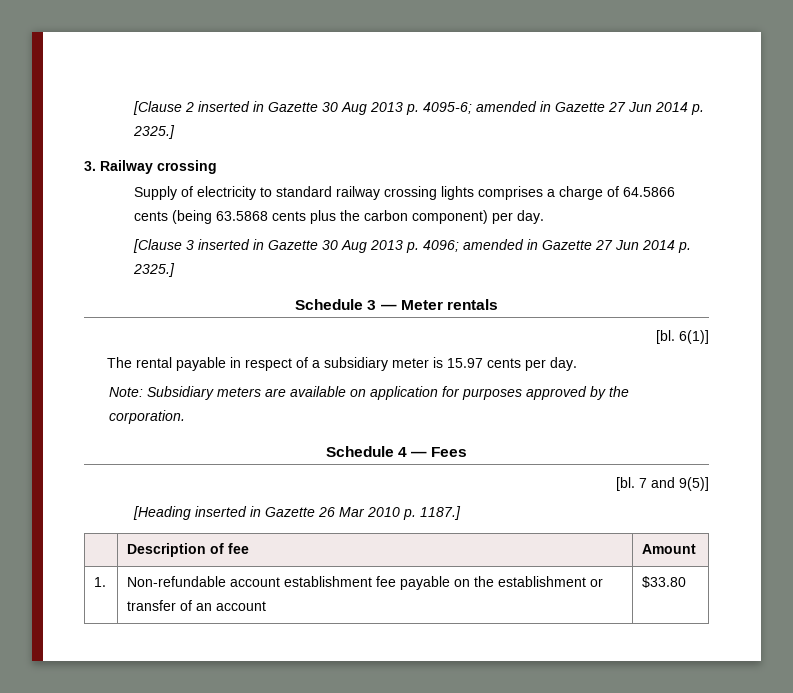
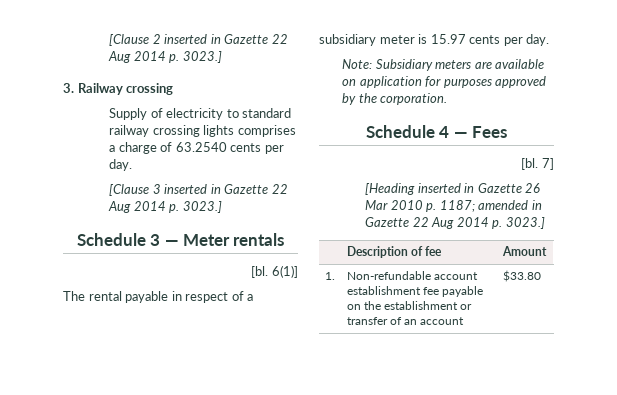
[322,101,705,115] [133,125,176,139] 30 Aug 2013 p. 4095-6; amended in Gazette 27 Jun 2014 p. 2325.] -> [271,34,288,44] [108,51,222,63] 22 Aug 2014 p. 3023.]
[623,187,676,197] [134,210,489,224] 64.5866 cents (being 63.5868 cents plus the carbon component) -> [175,142,262,152] 63.2540 cents
[322,239,692,253] [133,263,176,277] 30 Aug 2013 p. 4096; amended in Gazette 27 Jun 2014 p. 2325.] -> [271,184,288,194] [108,201,222,213] 22 Aug 2014 p. 3023.]
[639,477,709,491] 7 and 9(5)] -> [542,158,554,170] 7]
[420,506,462,520] 1187.] -> [439,200,542,212] [365,217,545,229] 1187; amended in Gazette 22 Aug 2014 p. 3023.]

